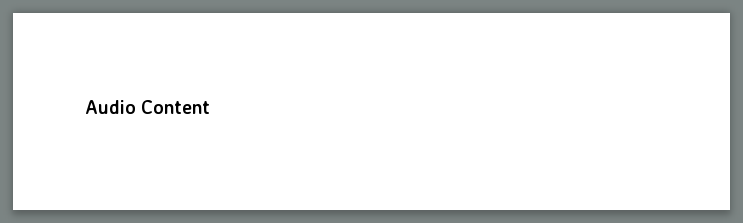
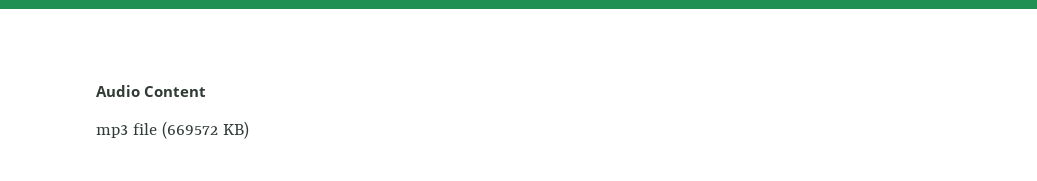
(211, 107) none -> [96,121,249,139] // mp3 file (669572 KB)

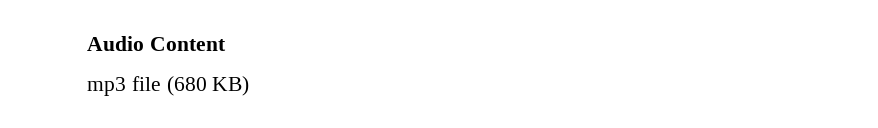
[161,121,218,139] (669572 -> [166,76,207,96] (680

